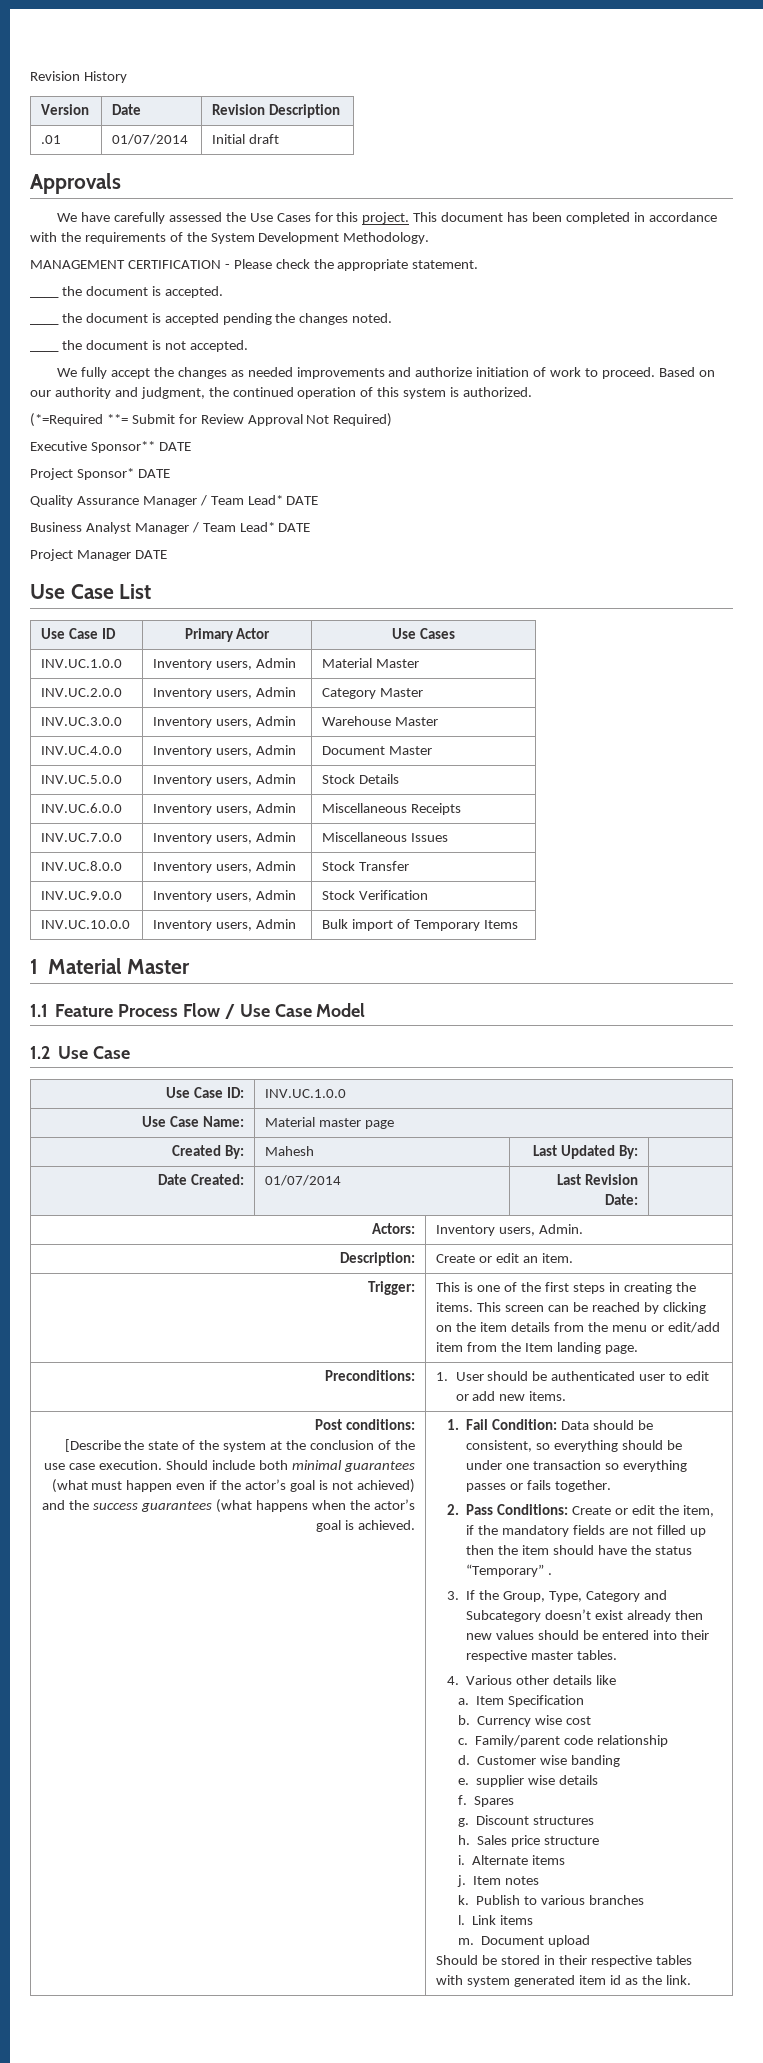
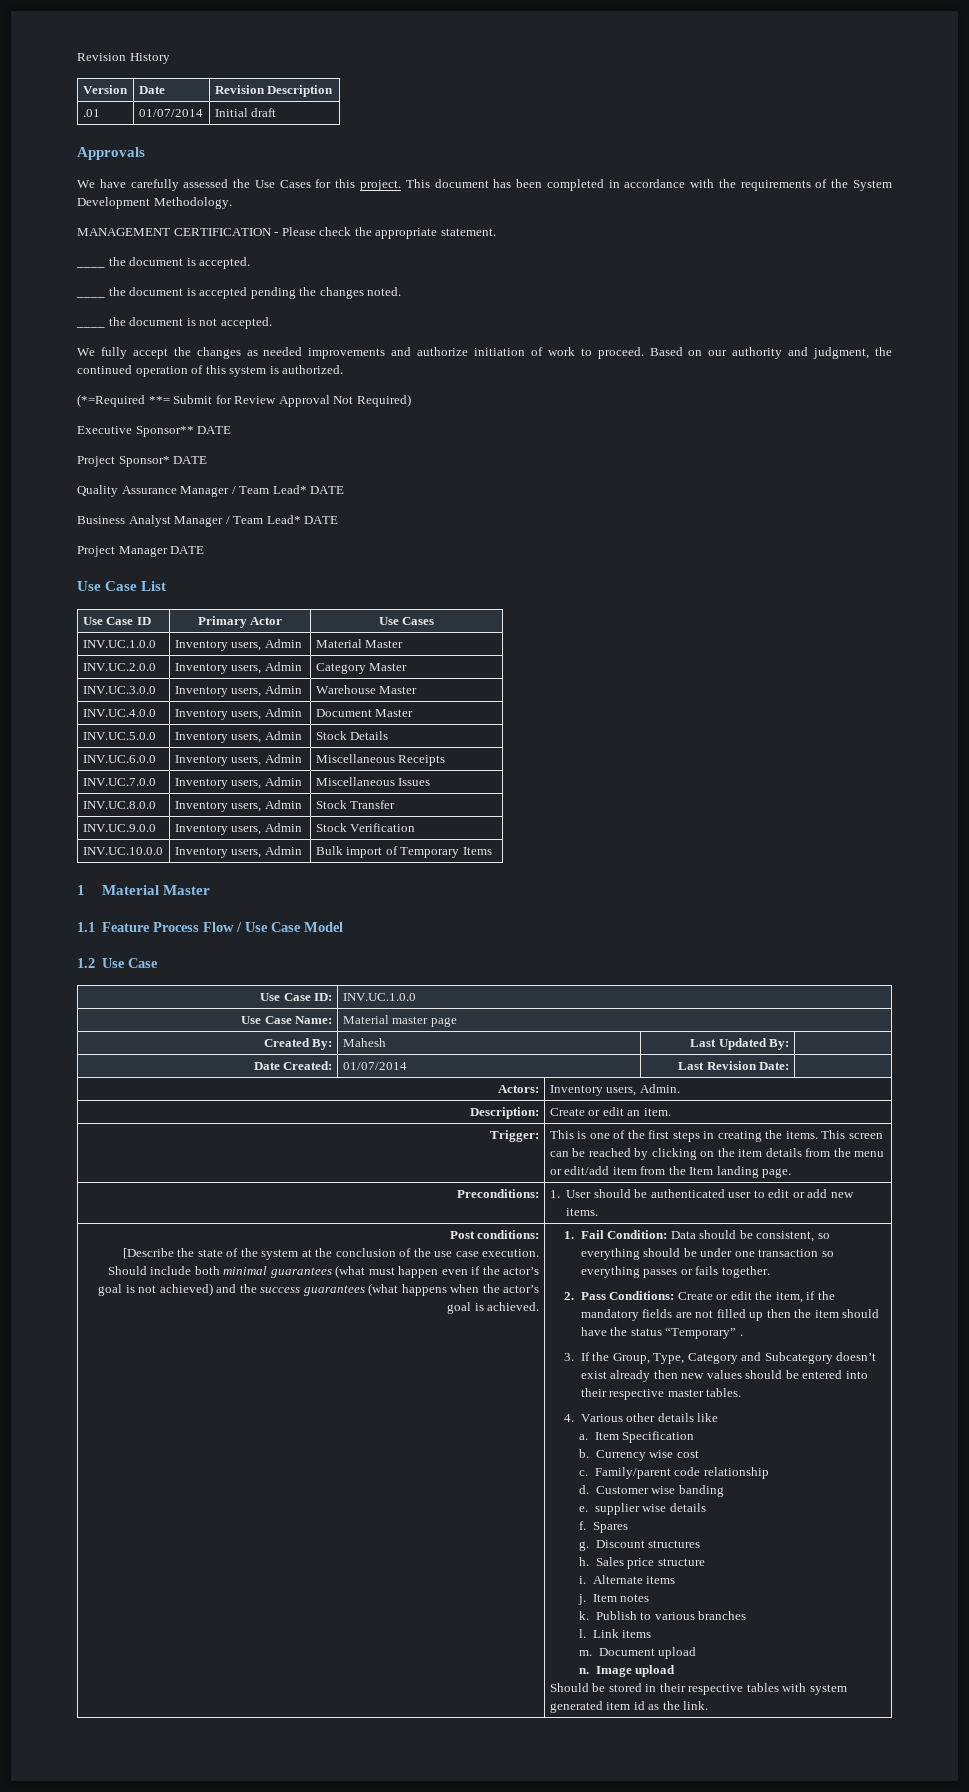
(590, 1941) none -> [579,1665,676,1677] // n. Image upload

